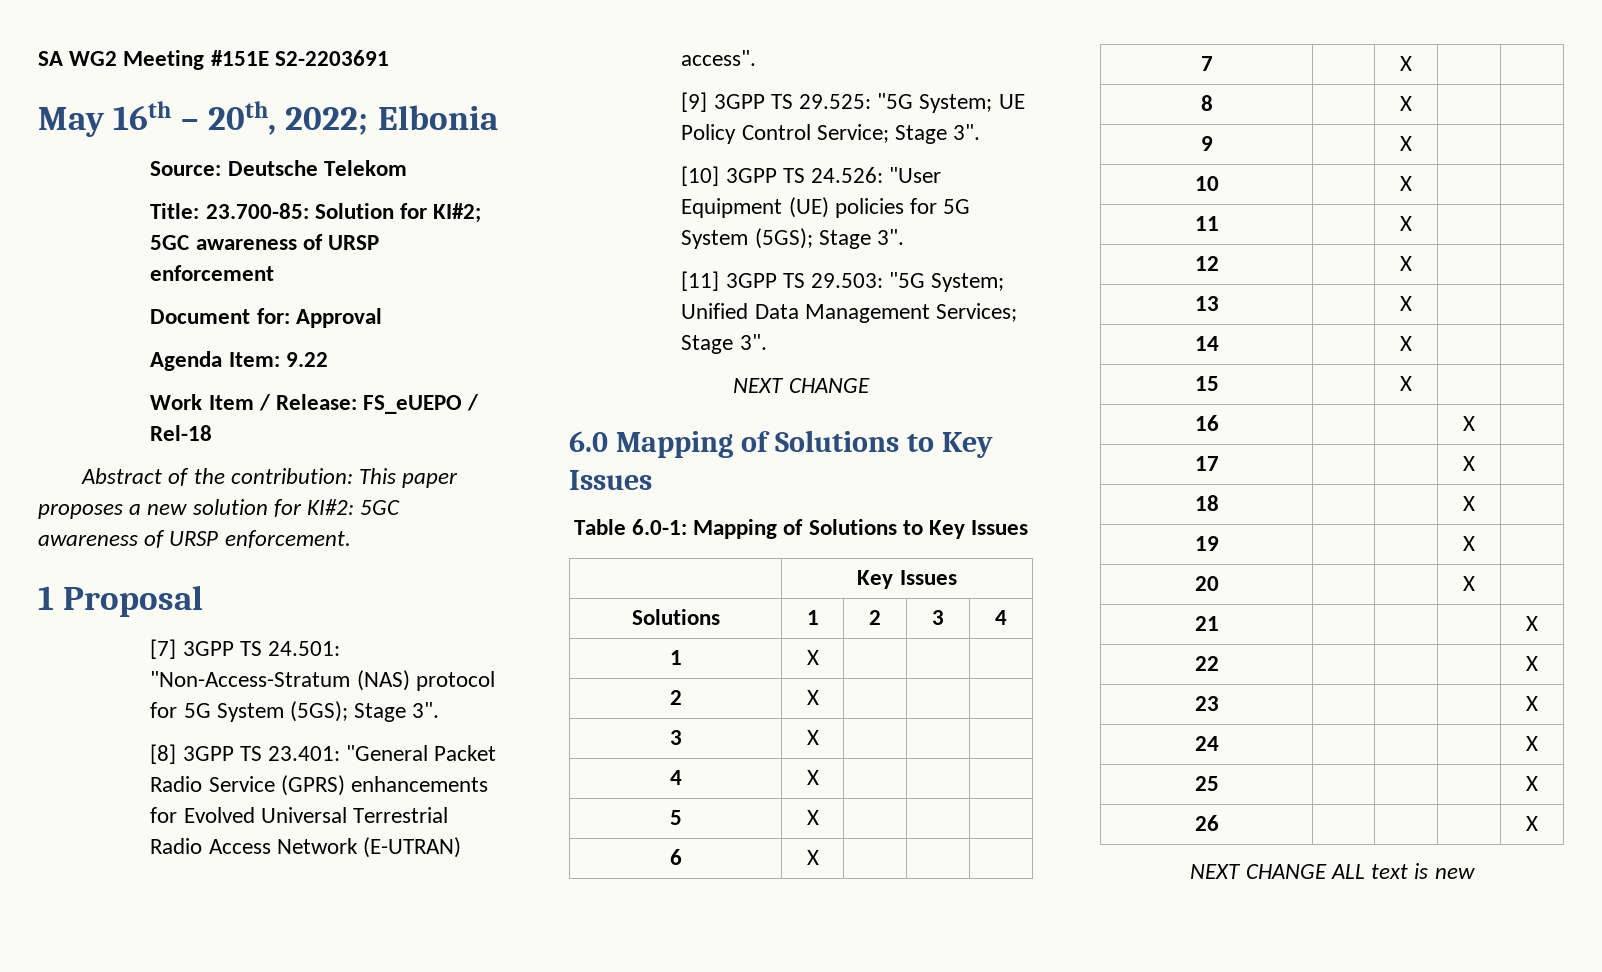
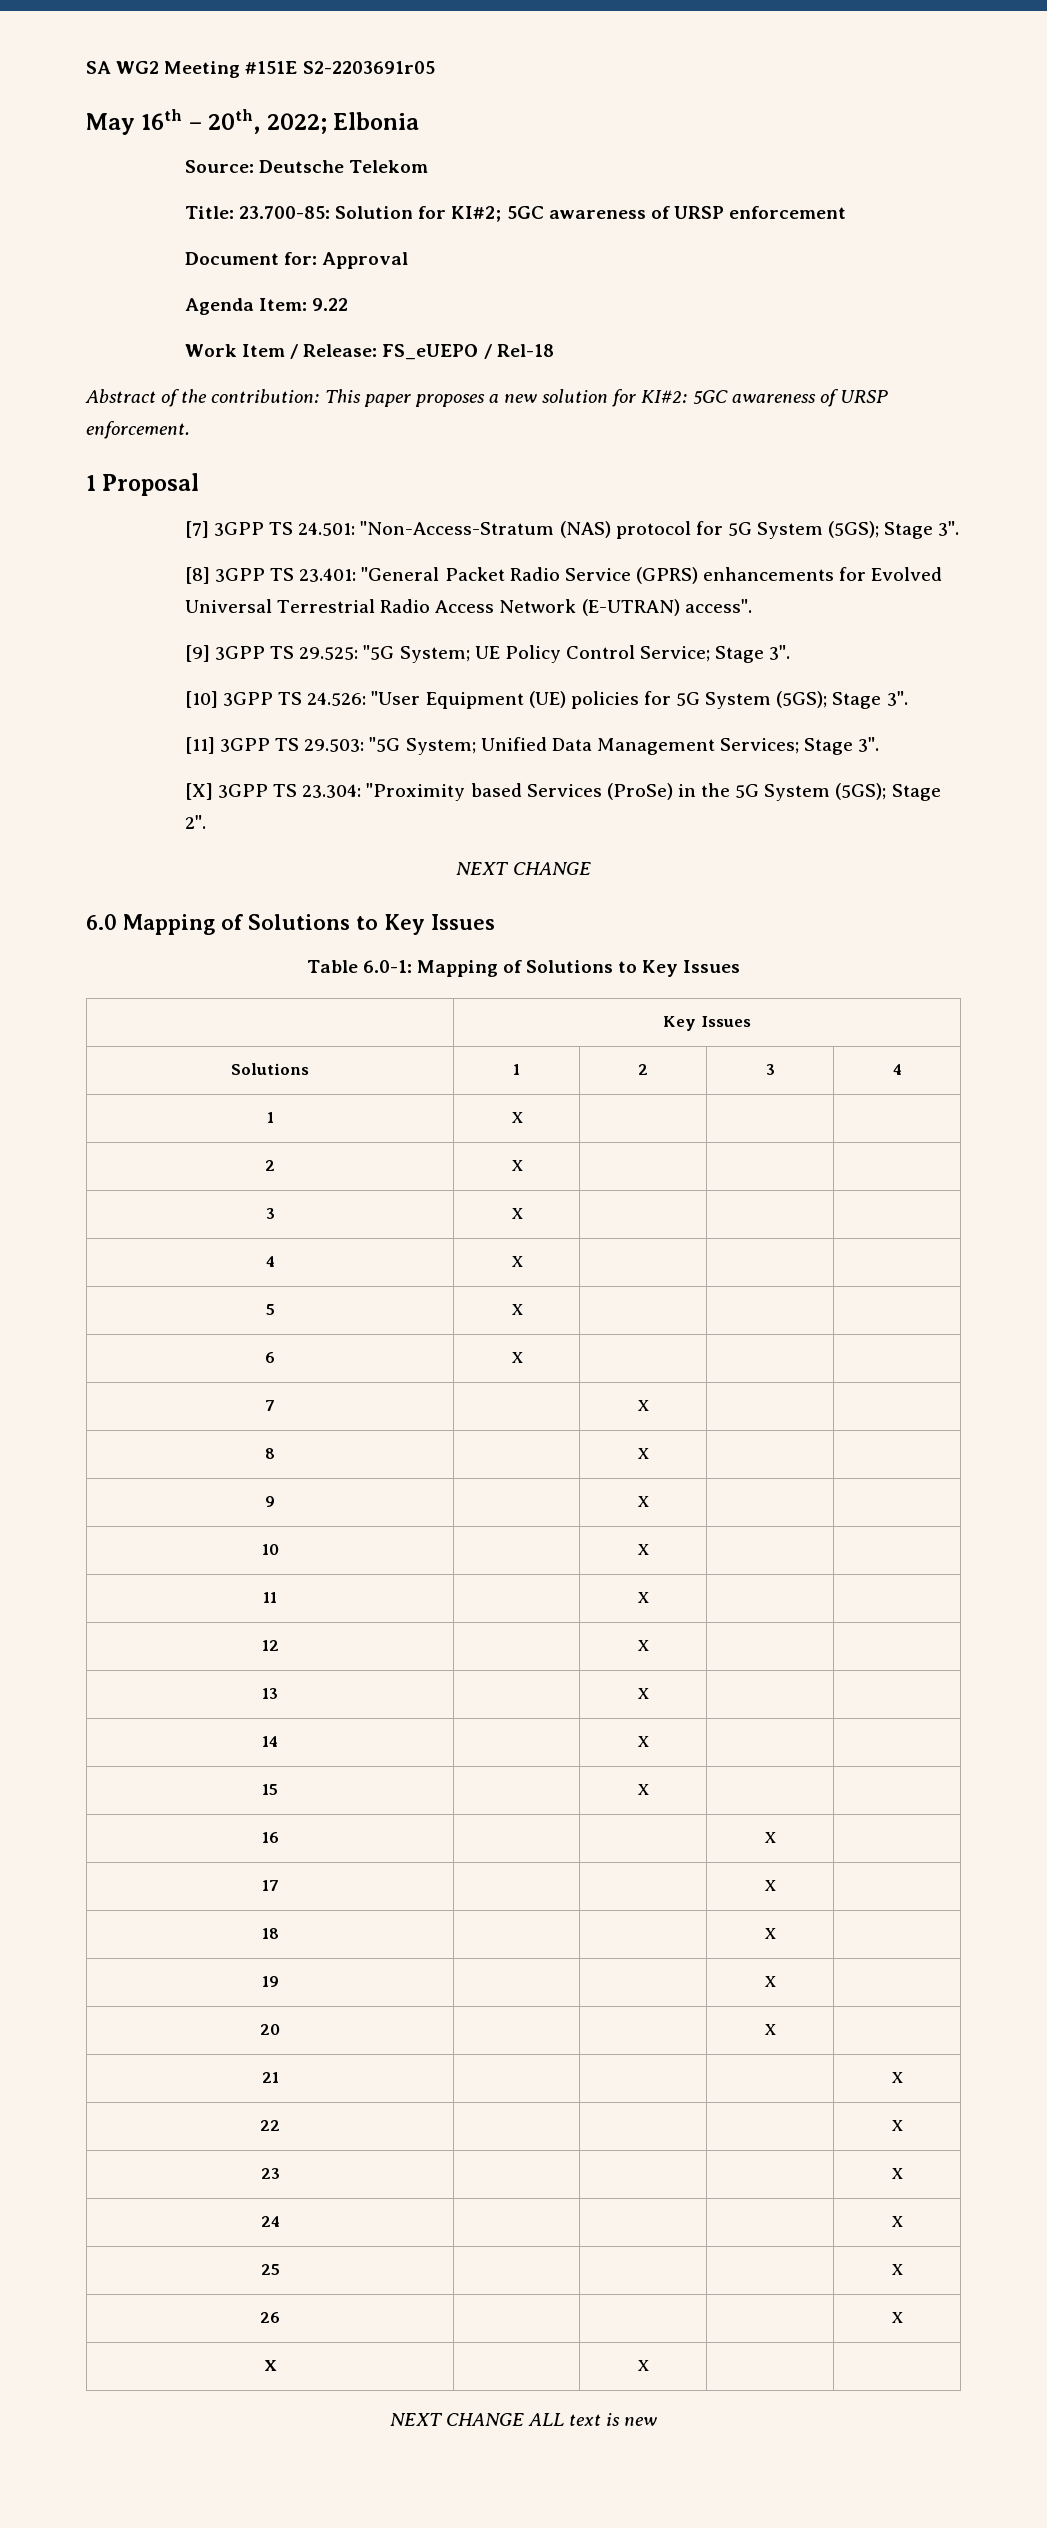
[274,50,389,66] S2-2203691 -> [302,61,435,74] S2-2203691r05
(767, 342) none -> [184,783,941,801] [184,815,206,829] // [X] 3GPP TS 23.304: "Proximity based Services (ProSe) in the 5G System (5GS); Stage 2".
(1538, 823) none -> [263,2360,277,2371] [637,2360,650,2371] // X | | X | |

